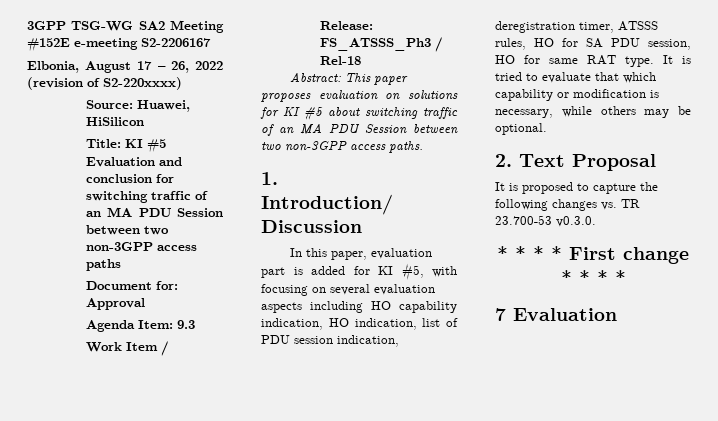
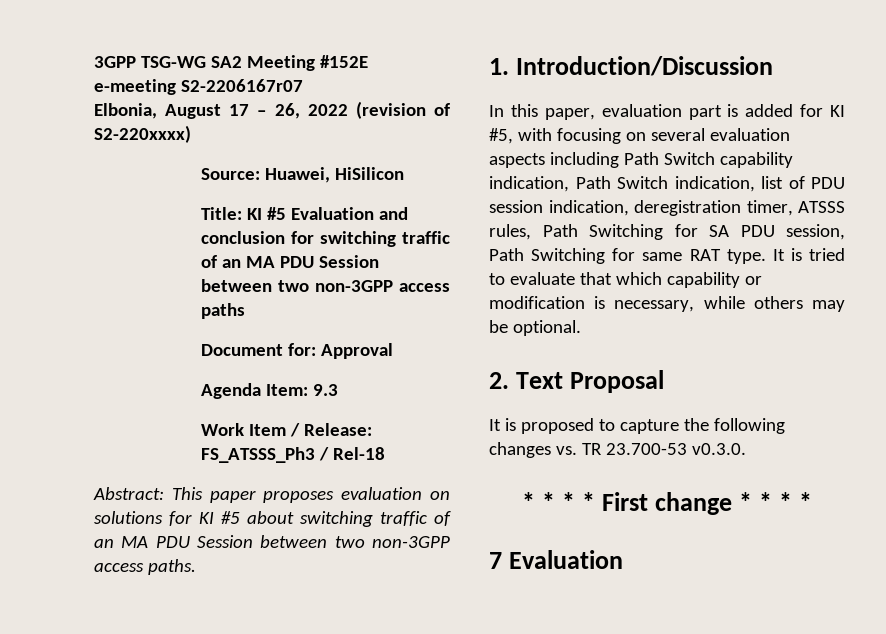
[141,38,211,47] S2-2206167 -> [180,79,303,92] S2-2206167r07
[371,301,457,313] [261,318,349,330] HO capability indication, HO -> [623,152,793,168] [489,176,668,192] Path Switch capability indication, Path Switch
[534,38,554,47] HO -> [542,224,663,240] Path Switching
[495,55,515,64] HO -> [489,248,606,264] Path Switching

